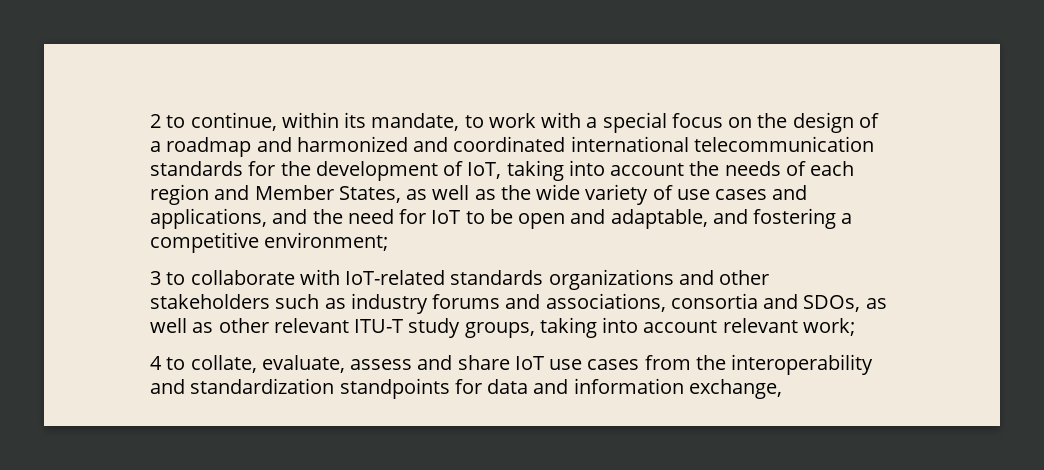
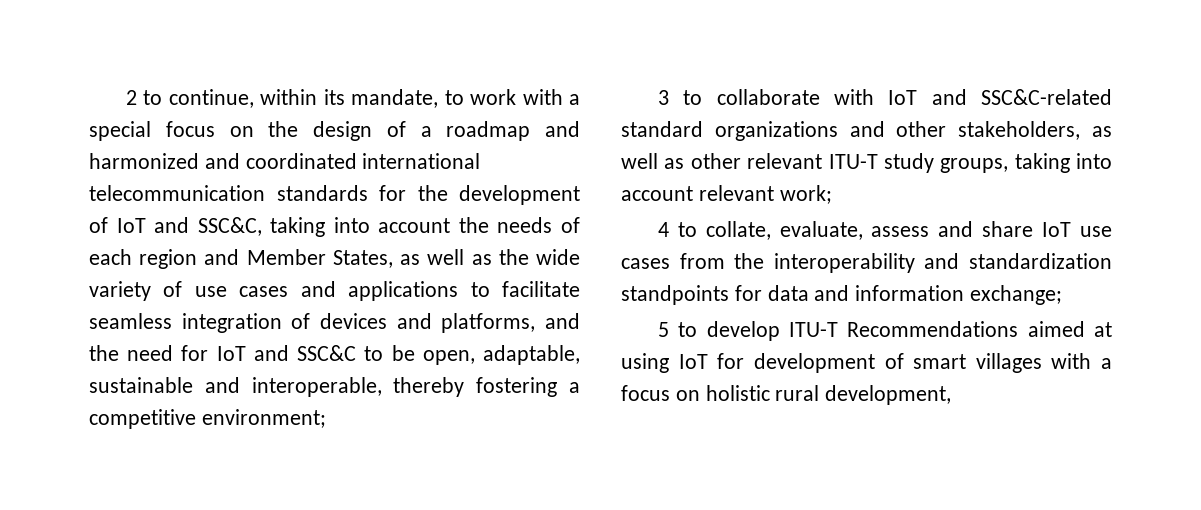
[467,162,502,179] IoT, -> [116,217,262,236] IoT and SSC&C,
[150,208,267,229] applications, -> [348,281,580,301] [89,313,536,333] applications to facilitate seamless integration of devices and platforms,
[465,209,748,229] to be open and adaptable, and -> [253,345,580,365] [89,377,465,397] and SSC&C to be open, adaptable, sustainable and interoperable, thereby
[345,269,770,290] [150,293,861,314] IoT-related standards organizations and other stakeholders such as industry forums and associations, consortia and SDOs, -> [888,89,1112,105] [621,121,1081,141] IoT and SSC&C-related standard organizations and other stakeholders,
[688,379,782,399] exchange, -> [970,285,1063,305] [657,321,1112,341] [621,353,1112,373] [621,385,952,405] exchange; // 5 to develop ITU-T Recommendations aimed at using IoT for development of smart villages with a focus on holistic rural development,

